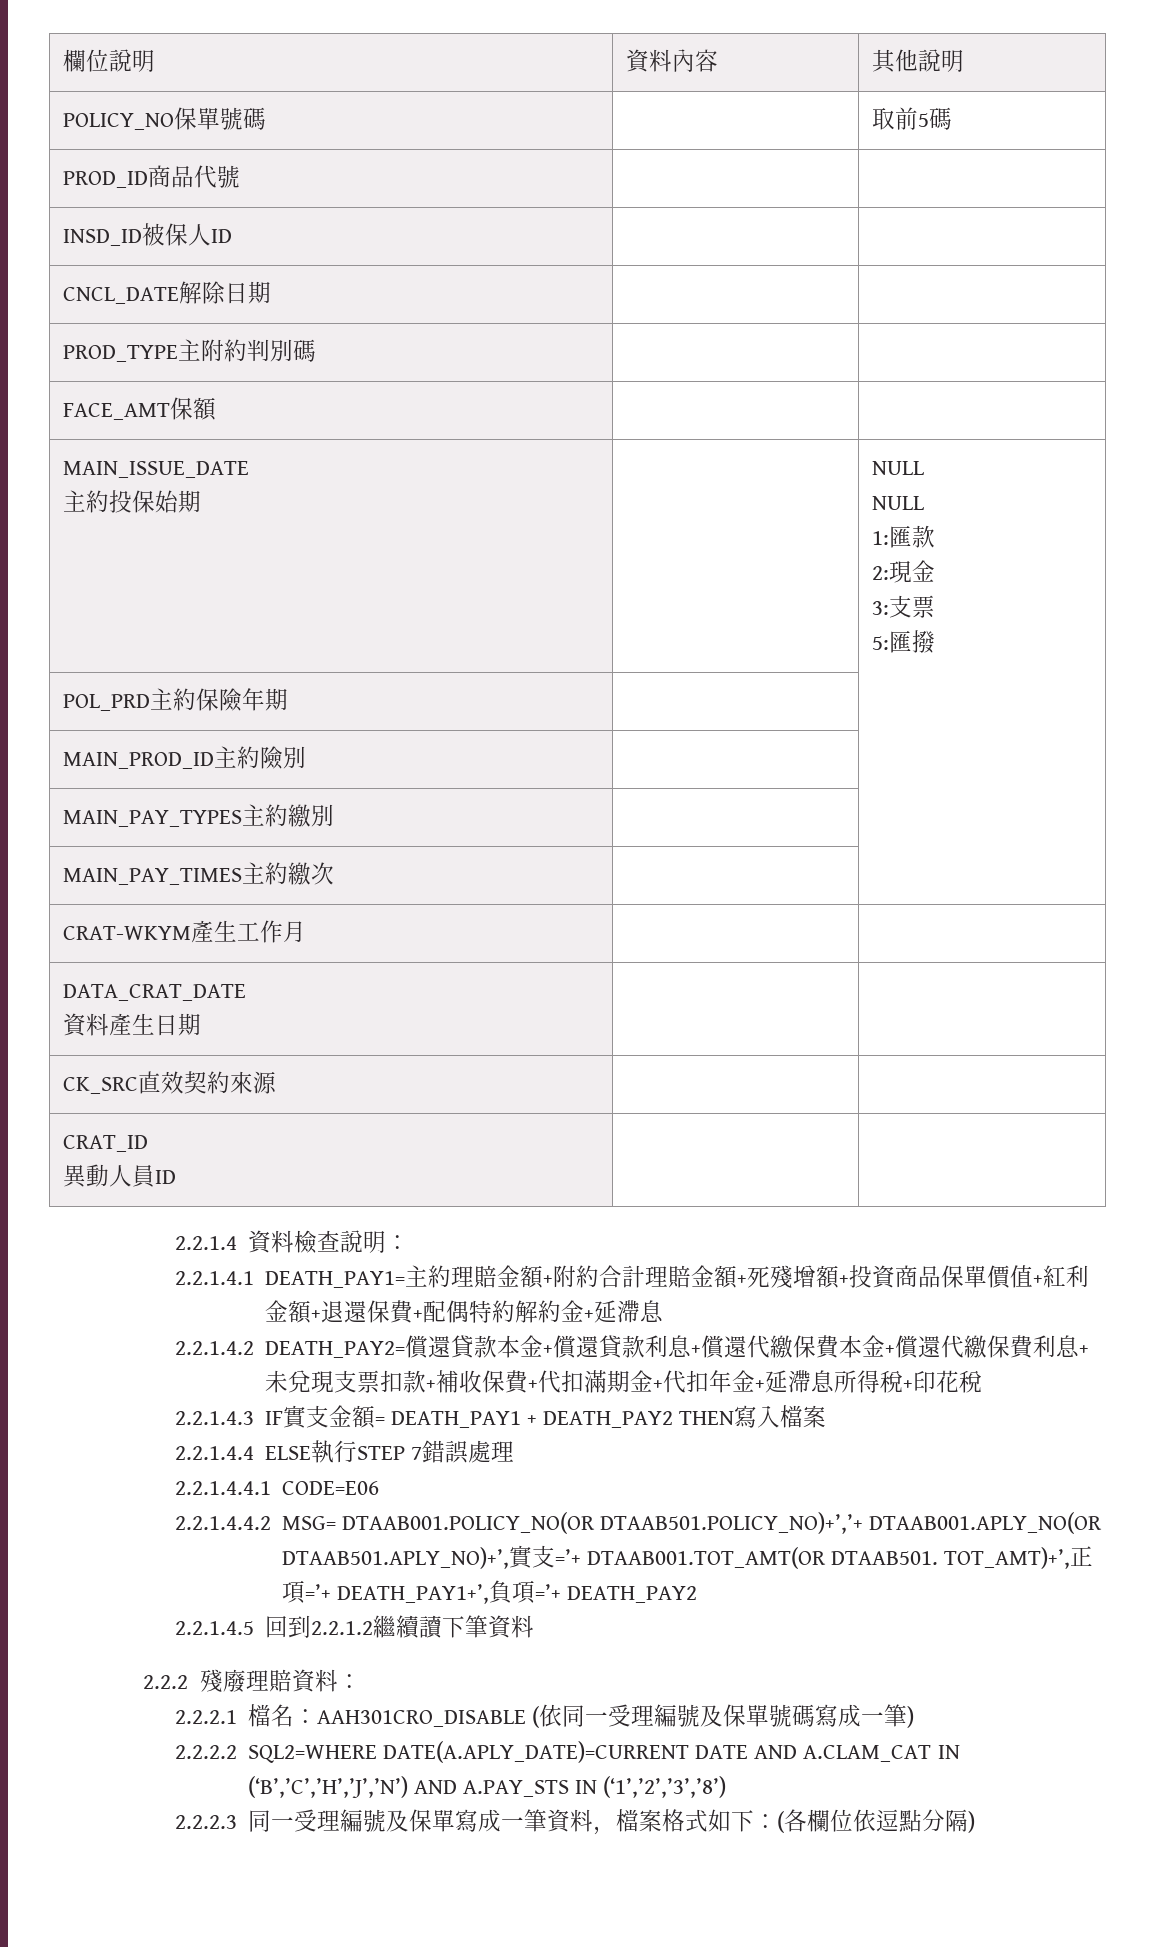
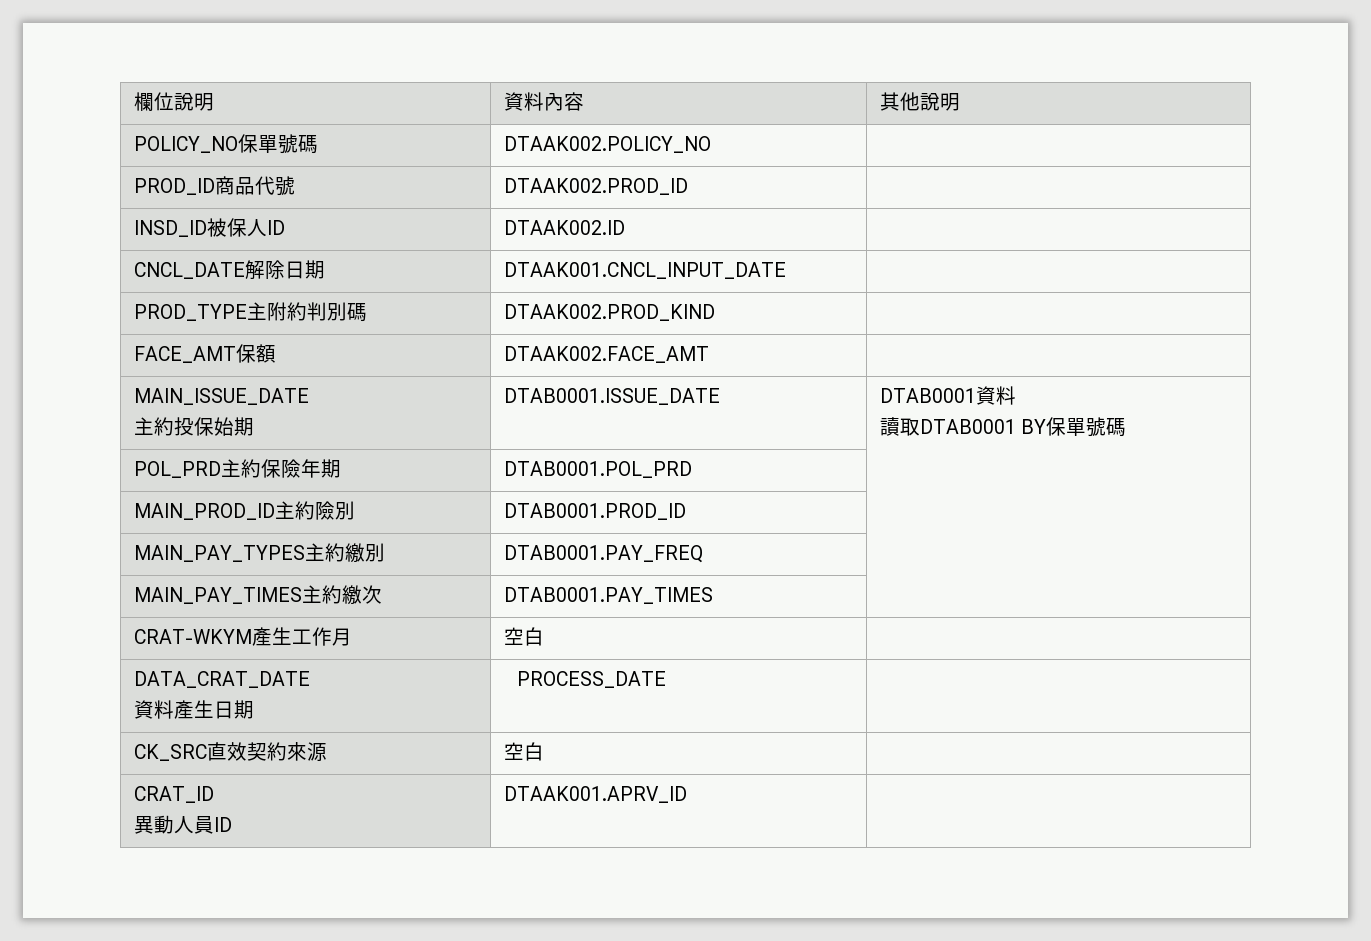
[872,107,953,130] | 取前5碼 -> [503,136,711,153] DTAAK002.POLICY_NO |
(241, 176) none -> [503,178,688,195] DTAAK002.PROD_ID
(233, 236) none -> [503,220,625,235] DTAAK002.ID
(272, 292) none -> [503,262,786,279] DTAAK001.CNCL_INPUT_DATE
(317, 350) none -> [503,304,715,321] DTAAK002.PROD_KIND
(217, 409) none -> [503,346,709,363] DTAAK002.FACE_AMT
[872,461,925,475] [872,496,925,510] [872,525,936,548] [872,560,936,583] [872,595,936,618] [872,630,936,653] | NULL // NULL // 1:匯款 // 2:現金 // 3:支票 // 5:匯撥 -> [503,388,720,405] [879,386,1016,405] [879,417,1127,437] DTAB0001.ISSUE_DATE | DTAB0001資料 // 讀取DTAB0001 BY保單號碼
(289, 699) none -> [503,461,692,478] DTAB0001.POL_PRD
(307, 757) none -> [503,503,686,520] DTAB0001.PROD_ID
(335, 815) none -> [503,545,703,563] DTAB0001.PAY_FREQ
(335, 873) none -> [503,587,713,604] DTAB0001.PAY_TIMES
(307, 931) none -> [503,627,544,646] 空白
(202, 1024) none -> [516,671,666,688] PROCESS_DATE
(278, 1082) none -> [503,742,544,761] 空白
[174,1230,410,1254] [174,1265,1090,1289] [265,1300,664,1324] [174,1335,1090,1359] [265,1370,983,1394] [174,1405,827,1429] [174,1440,515,1464] [174,1481,380,1495] [174,1512,1103,1534] [282,1545,1094,1569] [282,1580,698,1604] [174,1615,535,1639] [143,1669,361,1693] [174,1704,915,1728] [174,1741,960,1763] [248,1776,727,1798] [174,1809,976,1835] | // 2.2.1.4資料檢查說明： // 2.2.1.4.1 DEATH_PAY1=主約理賠金額+附約合計理賠金額+死殘增額+投資商品保單價值+紅利金額+退還保費+配偶特約解約金+延滯息 // 2.2.1.4.2 DEATH_PAY2=償還貸款本金+償還貸款利息+償還代繳保費本金+償還代繳保費利息+未兌現支票扣款+補收保費+代扣滿期金+代扣年金+延滯息所得稅+印花稅 // 2.2.1.4.3 IF實支金額= DEATH_PAY1 + DEATH_PAY2 THEN寫入檔案 // 2.2.1.4.4 ELSE執行STEP 7錯誤處理 // 2.2.1.4.4.1 CODE=E06 // 2.2.1.4.4.2 MSG= DTAAB001.POLICY_NO(OR DTAAB501.POLICY_NO)+’,’+ DTAAB001.APLY_NO(OR DTAAB501.APLY_NO)+’,實支=’+ DTAAB001.TOT_AMT(OR DTAAB501. TOT_AMT)+’,正項=’+ DEATH_PAY1+’,負項=’+ DEATH_PAY2 // 2.2.1.4.5回到2.2.1.2繼續讀下筆資料 // 2.2.2殘廢理賠資料： // 2.2.2.1檔名：AAH301CRO_DISABLE (依同一受理編號及保單號碼寫成一筆) // 2.2.2.2 SQL2=WHERE DATE(A.APLY_DATE)=CURRENT DATE AND A.CLAM_CAT IN (‘B’,’C’,’H’,’J’,’N’) AND A.PAY_STS IN (‘1’,’2’,’3’,’8’) // 2.2.2.3同一受理編號及保單寫成一筆資料，檔案格式如下：(各欄位依逗點分隔) -> [503,786,687,803] DTAAK001.APRV_ID |

